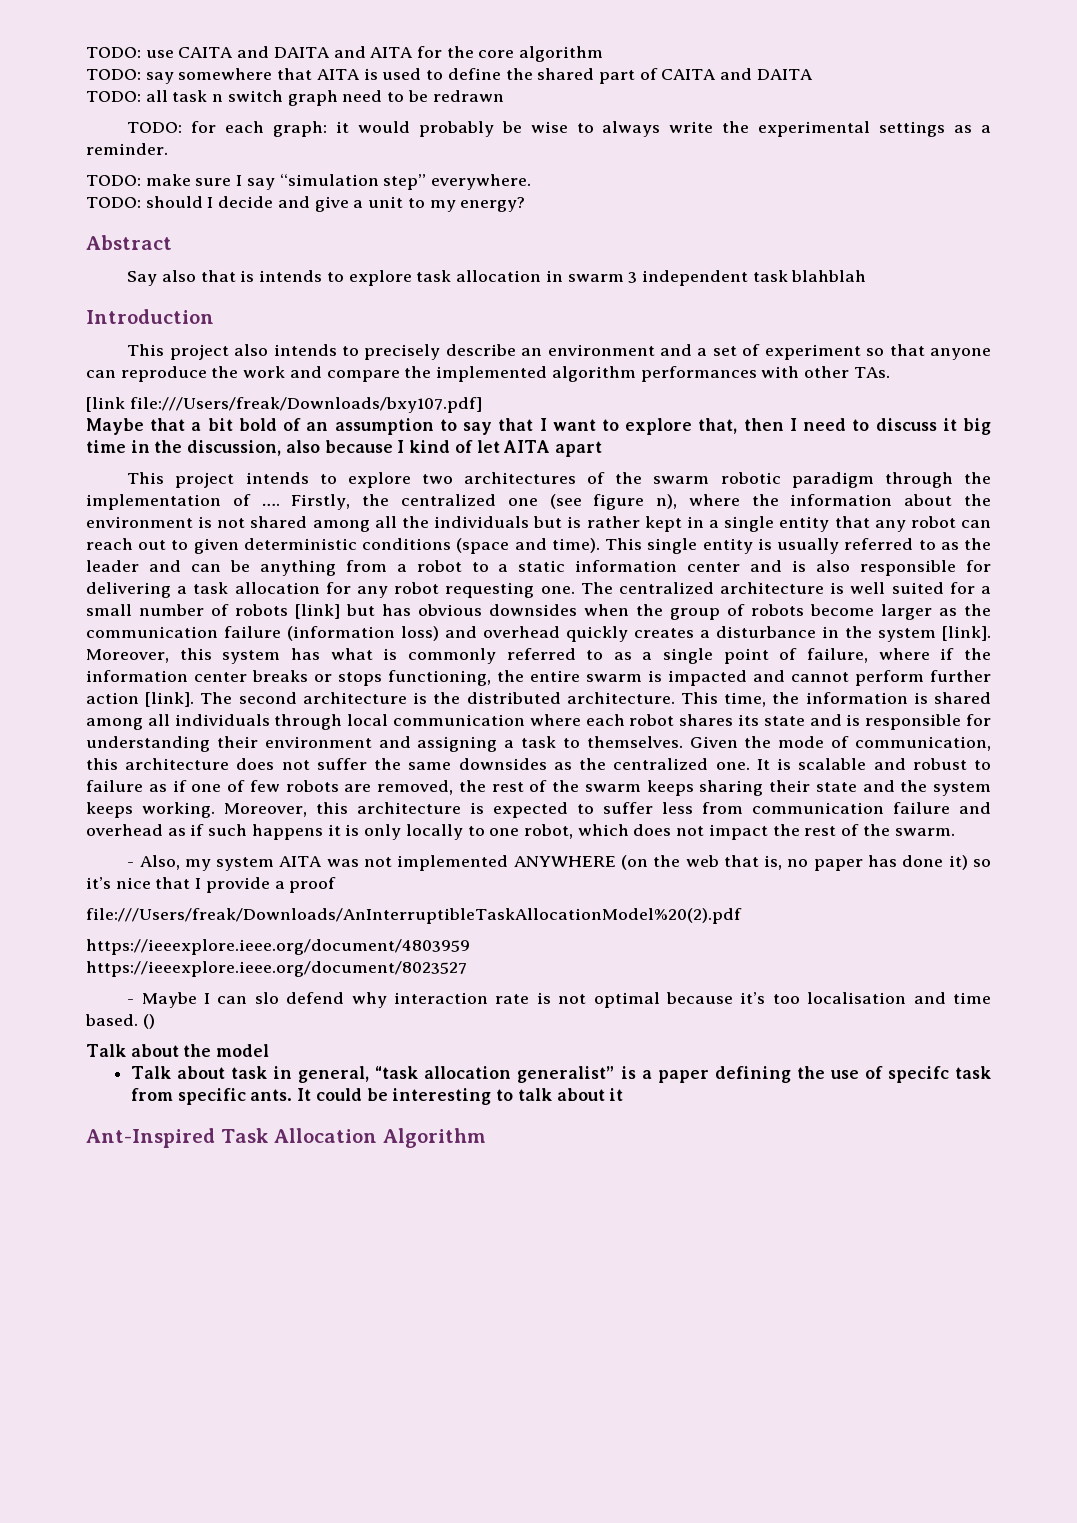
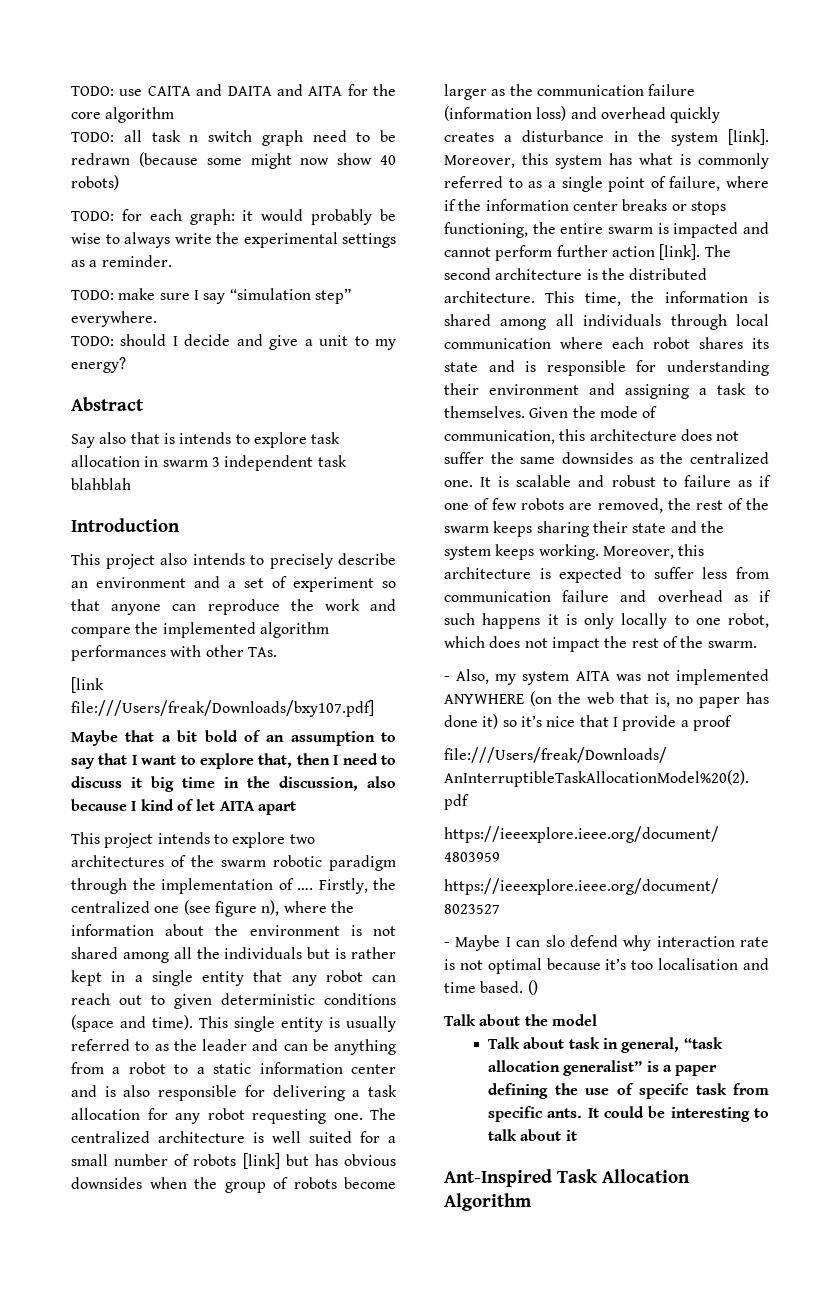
[86,68,813,84] // TODO: say somewhere that AITA is used to define the shared part of CAITA and DAITA -> (175, 115) none
(504, 96) none -> [138,152,396,169] [71,175,119,190] (because some might now show 40 robots)

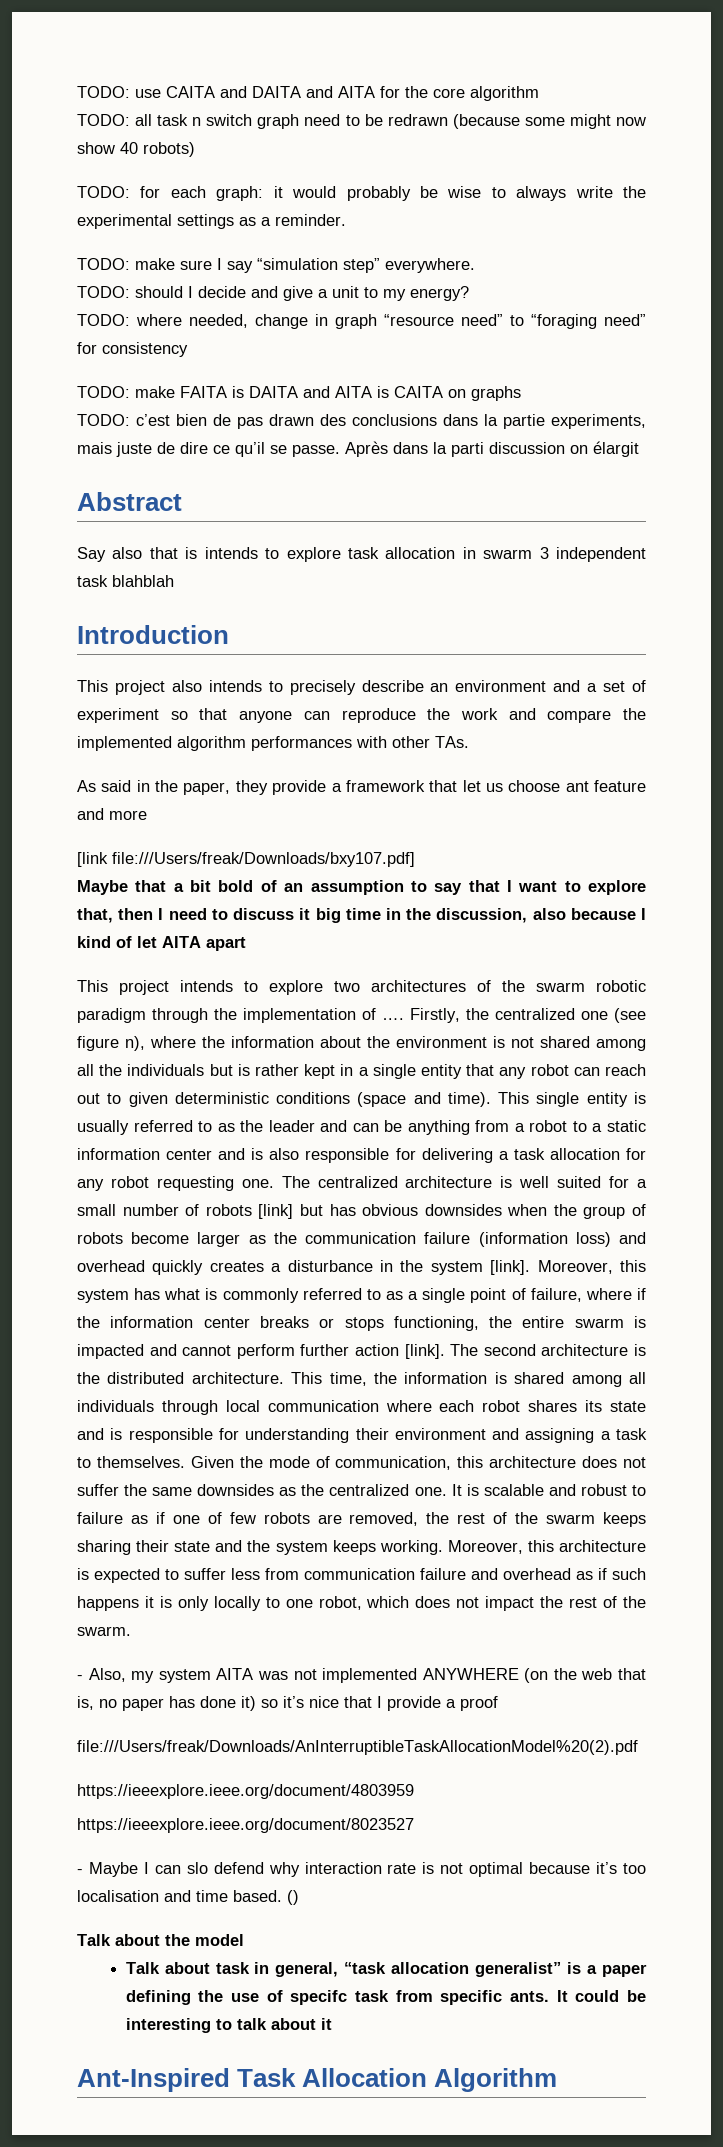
(126, 365) none -> [77,314,646,329] [77,342,188,357] [77,386,521,401] [77,414,646,429] [77,441,639,457] // TODO: where needed, change in graph “resource need” to “foraging need” for consistency // TODO: make FAITA is DAITA and AITA is CAITA on graphs // TODO: c’est bien de pas drawn des conclusions dans la partie experiments, mais juste de dire ce qu’il se passe. Après dans la parti discussion on élargit
(277, 652) none -> [77,780,646,795] [77,808,147,820] // As said in the paper, they provide a framework that let us choose ant feature and more

